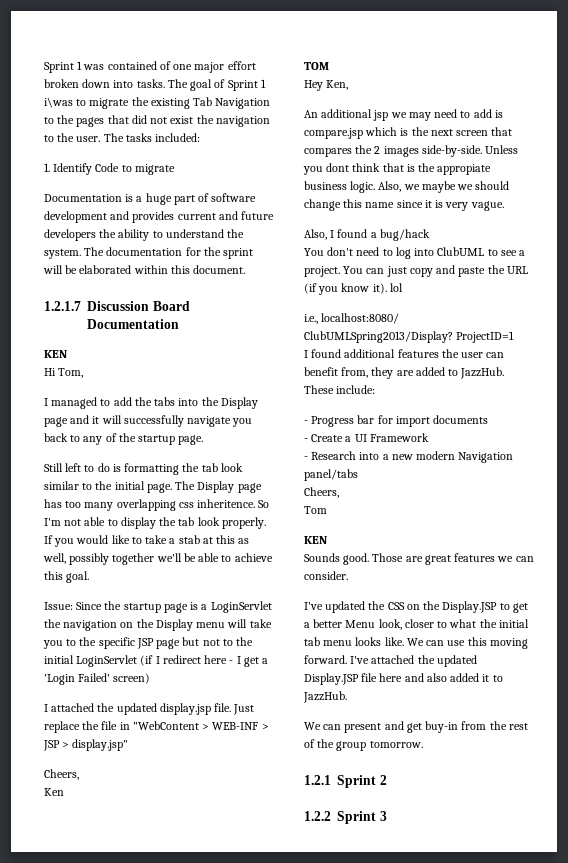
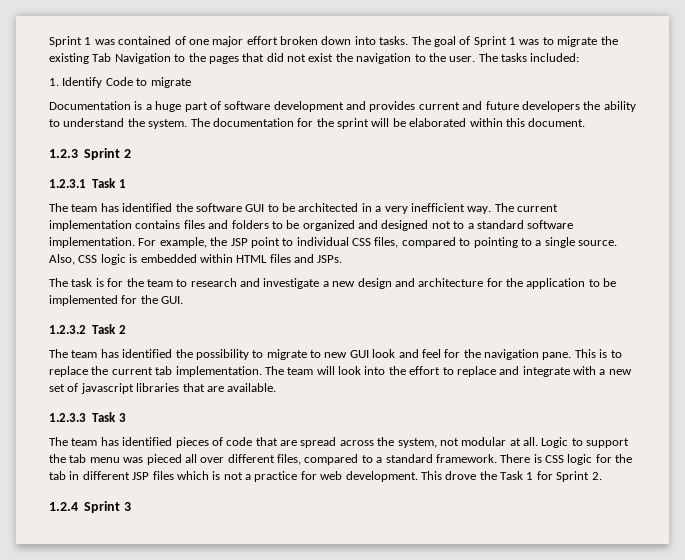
[44,97,73,108] i\was -> [519,39,540,45] was
[44,301,190,311] [87,319,179,329] [44,350,67,358] [44,368,84,378] [44,397,258,409] [44,415,253,427] [44,433,204,445] [44,463,243,475] [44,481,262,493] [44,499,270,511] [44,517,266,529] [44,535,250,547] [43,553,273,565] [44,571,90,583] [44,601,272,613] [44,619,272,631] [43,637,254,649] [44,655,269,667] [44,673,151,685] [44,703,255,715] [44,721,269,733] [43,739,129,751] [44,769,79,780] [44,788,64,796] [304,62,329,70] [304,80,349,91] [304,109,503,121] [304,127,513,139] [304,145,519,157] [303,163,492,175] [304,181,510,193] [304,199,504,211] [304,229,430,241] [304,247,526,259] [304,265,528,277] [304,283,403,295] [304,313,400,324] [304,331,515,343] [304,349,505,358] [304,367,505,379] [304,385,376,394] [304,415,489,427] [304,433,429,442] [304,451,514,463] [304,469,358,481] [304,487,339,498] [304,506,327,514] [304,536,327,544] [304,553,534,565] [304,571,348,580] [304,601,528,613] [304,619,529,630] [304,637,528,649] [304,655,477,667] [304,673,503,685] [303,691,347,703] [304,721,528,733] [304,739,423,751] [304,775,387,788] [304,811,331,821] 1.2.1.7 Discussion Board Documentation // KEN // Hi Tom, // I managed to add the tabs into the Display page and it will successfully navigate you back to any of the startup page. // Still left to do is formatting the tab look similar to the initial page. The Display page has too many overlapping css inheritence. So I'm not able to display the tab look properly. If you would like to take a stab at this as well, possibly together we'll be able to achieve this goal. // Issue: Since the startup page is a LoginServlet the navigation on the Display menu will take you to the specific JSP page but not to the initial LoginServlet (if I redirect here - I get a 'Login Failed' screen) // I attached the updated display.jsp file. Just replace the file in "WebContent > WEB-INF > JSP > display.jsp" // Cheers, // Ken // TOM // Hey Ken, // An additional jsp we may need to add is compare.jsp which is the next screen that compares the 2 images side-by-side. Unless you dont think that is the appropiate business logic. Also, we maybe we should change this name since it is very vague. // Also, I found a bug/hack // You don't need to log into ClubUML to see a project. You can just copy and paste the URL (if you know it). lol // i.e., localhost:8080/ ClubUMLSpring2013/Display? ProjectID=1 // I found additional features the user can benefit from, they are added to JazzHub. These include: // - Progress bar for import documents // - Create a UI Framework // - Research into a new modern Navigation panel/tabs // Cheers, // Tom // KEN // Sounds good. Those are great features we can consider. // I've updated the CSS on the Display.JSP to get a better Menu look, closer to what the initial tab menu looks like. We can use this moving forward. I've attached the updated Display.JSP file here and also added it to JazzHub. // We can present and get buy-in from the rest of the group tomorrow. // 1.2.1 Sprint 2 // 1.2.2 -> [49,148,131,160] [49,178,126,188] [49,203,558,214] [49,220,574,231] [49,237,617,248] [49,254,343,265] [49,278,617,289] [49,295,184,306] [49,324,126,334] [49,349,622,360] [49,366,632,377] [49,383,277,394] [49,412,126,422] [49,437,630,448] [49,454,633,465] [49,471,602,482] [49,502,78,511] 1.2.3 Sprint 2 // 1.2.3.1 Task 1 // The team has identified the software GUI to be architected in a very inefficient way. The current implementation contains files and folders to be organized and designed not to a standard software implementation. For example, the JSP point to individual CSS files, compared to pointing to a single source. Also, CSS logic is embedded within HTML files and JSPs. // The task is for the team to research and investigate a new design and architecture for the application to be implemented for the GUI. // 1.2.3.2 Task 2 // The team has identified the possibility to migrate to new GUI look and feel for the navigation pane. This is to replace the current tab implementation. The team will look into the effort to replace and integrate with a new set of javascript libraries that are available. // 1.2.3.3 Task 3 // The team has identified pieces of code that are spread across the system, not modular at all. Logic to support the tab menu was pieced all over different files, compared to a standard framework. There is CSS logic for the tab in different JSP files which is not a practice for web development. This drove the Task 1 for Sprint 2. // 1.2.4

